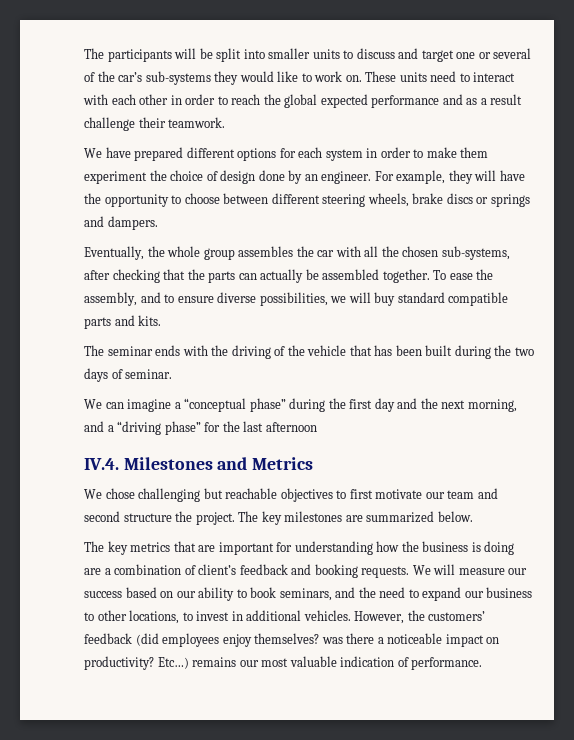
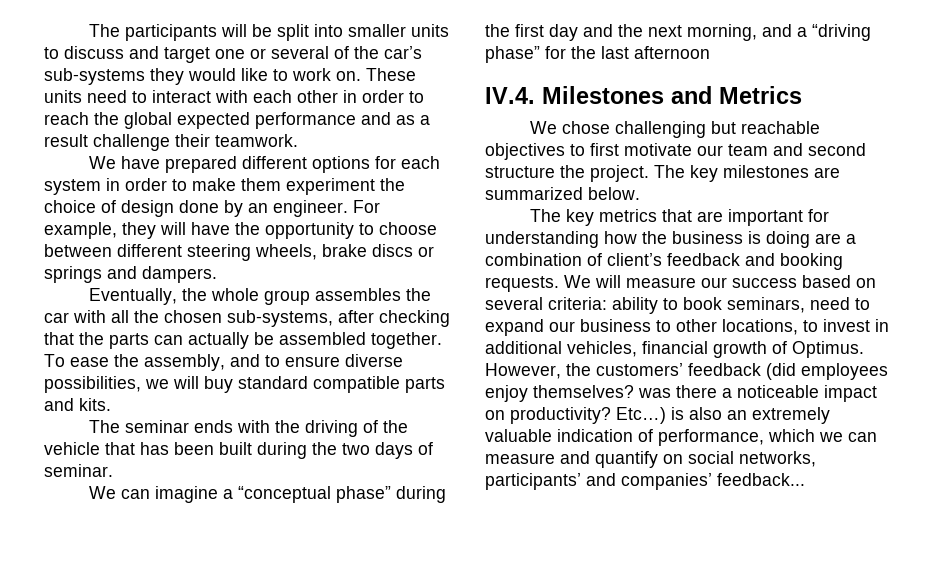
[176,591,196,598] our -> [485,297,607,310] several criteria:
[335,587,376,598] and the -> (805, 305) none
[303,610,351,621] vehicles. -> [567,341,864,358] vehicles, financial growth of Optimus.
[192,656,483,670] remains our most valuable indication of performance. -> [671,407,830,424] [485,429,877,446] [485,451,816,468] [485,473,805,490] is also an extremely valuable indication of performance, which we can measure and quantify on social networks, participants’ and companies’ feedback...

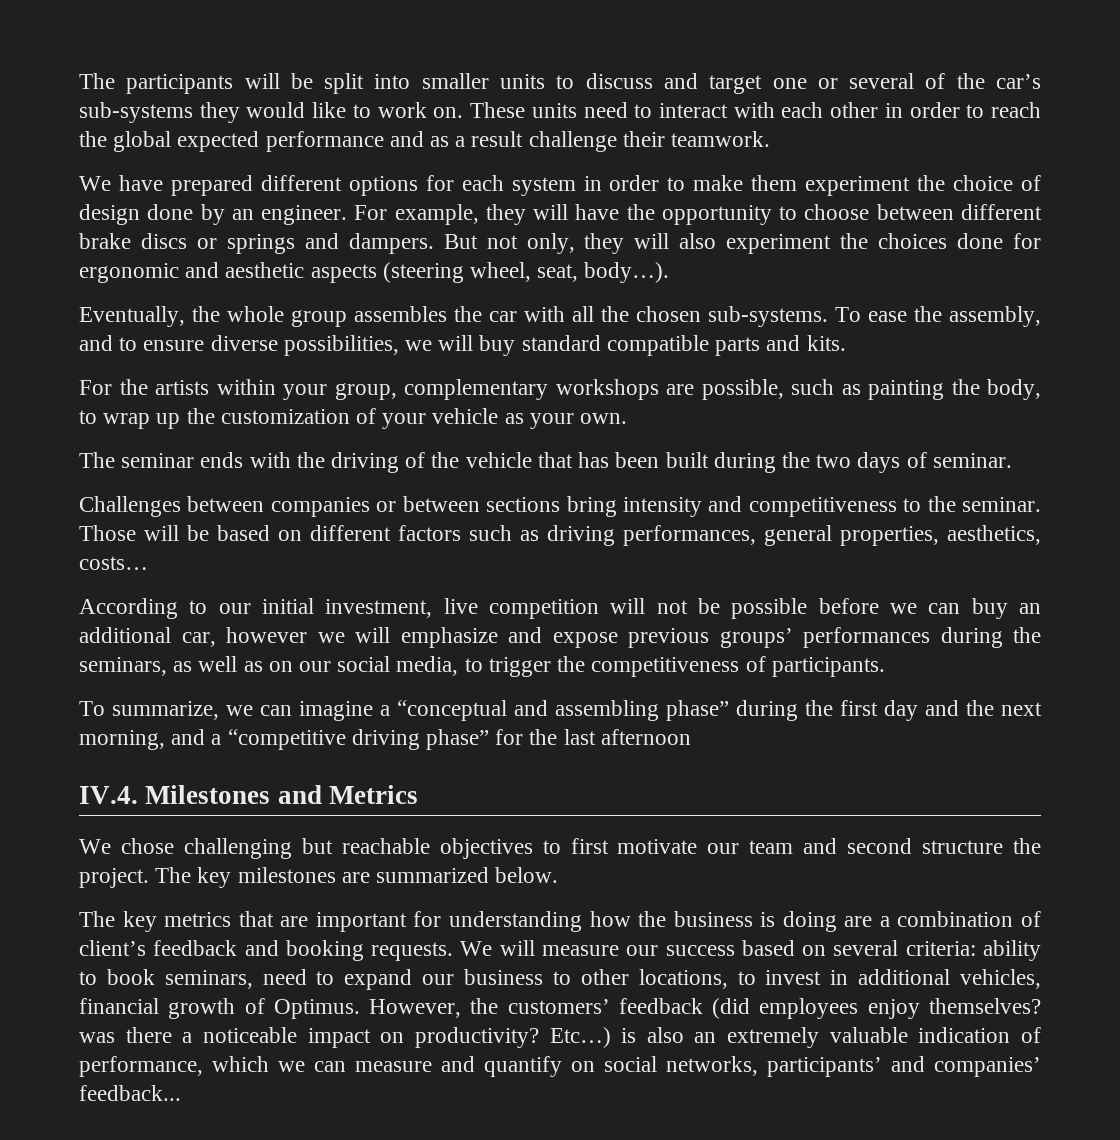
[187,244,317,261] steering wheels, -> (1042, 212) none
(217, 274) none -> [443,233,1041,254] [79,262,670,283] But not only, they will also experiment the choices done for ergonomic and aesthetic aspects (steering wheel, seat, body…).
[227,310,450,327] [44,332,442,349] sub-systems, after checking that the parts can actually be assembled together. -> [708,306,828,327] sub-systems.
(111, 404) none -> [79,379,1041,400] [79,408,628,429] // For the artists within your group, complementary workshops are possible, such as painting the body, to wrap up the customization of your vehicle as your own.
[88,486,116,499] We -> [79,496,1041,517] [79,525,1041,546] [79,556,148,570] [79,598,1042,619] [79,627,1041,648] [79,656,885,677] [79,701,253,720] Challenges between companies or between sections bring intensity and competitiveness to the seminar. Those will be based on different factors such as driving performances, general properties, aesthetics, costs… // According to our initial investment, live competition will not be possible before we can buy an additional car, however we will emphasize and expose previous groups’ performances during the seminars, as well as on our social media, to trigger the competitiveness of participants. // To summarize, we
(331, 494) none -> [514,700,659,721] and assembling
[812,24,871,41] “driving -> [227,729,420,750] “competitive driving

